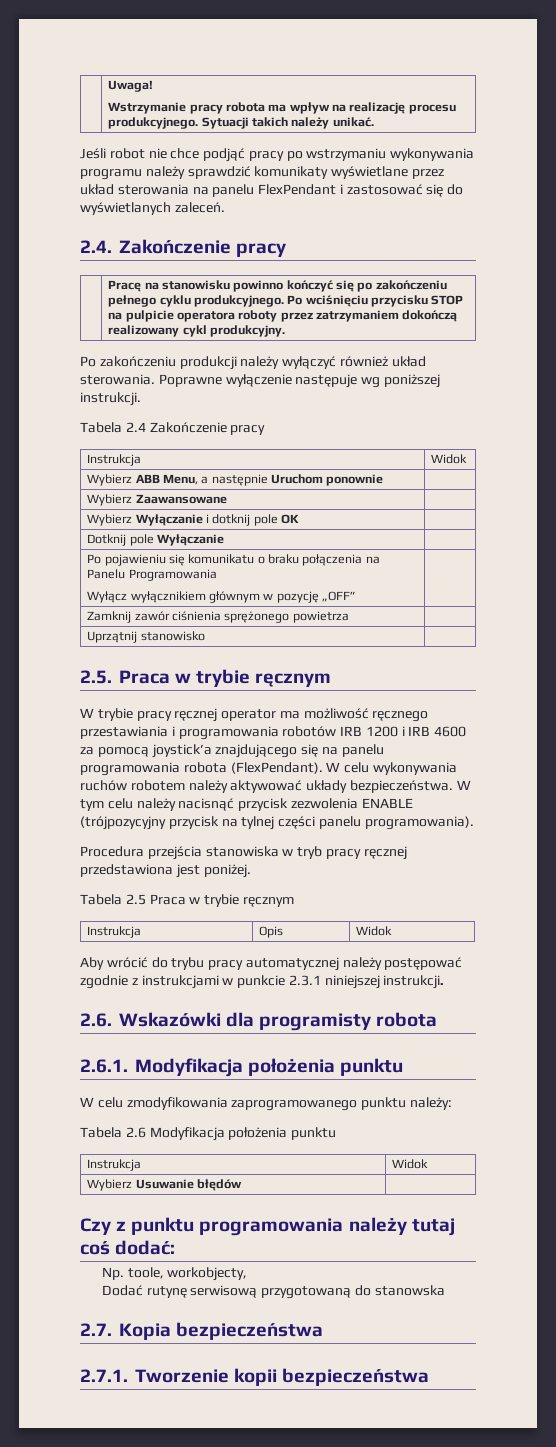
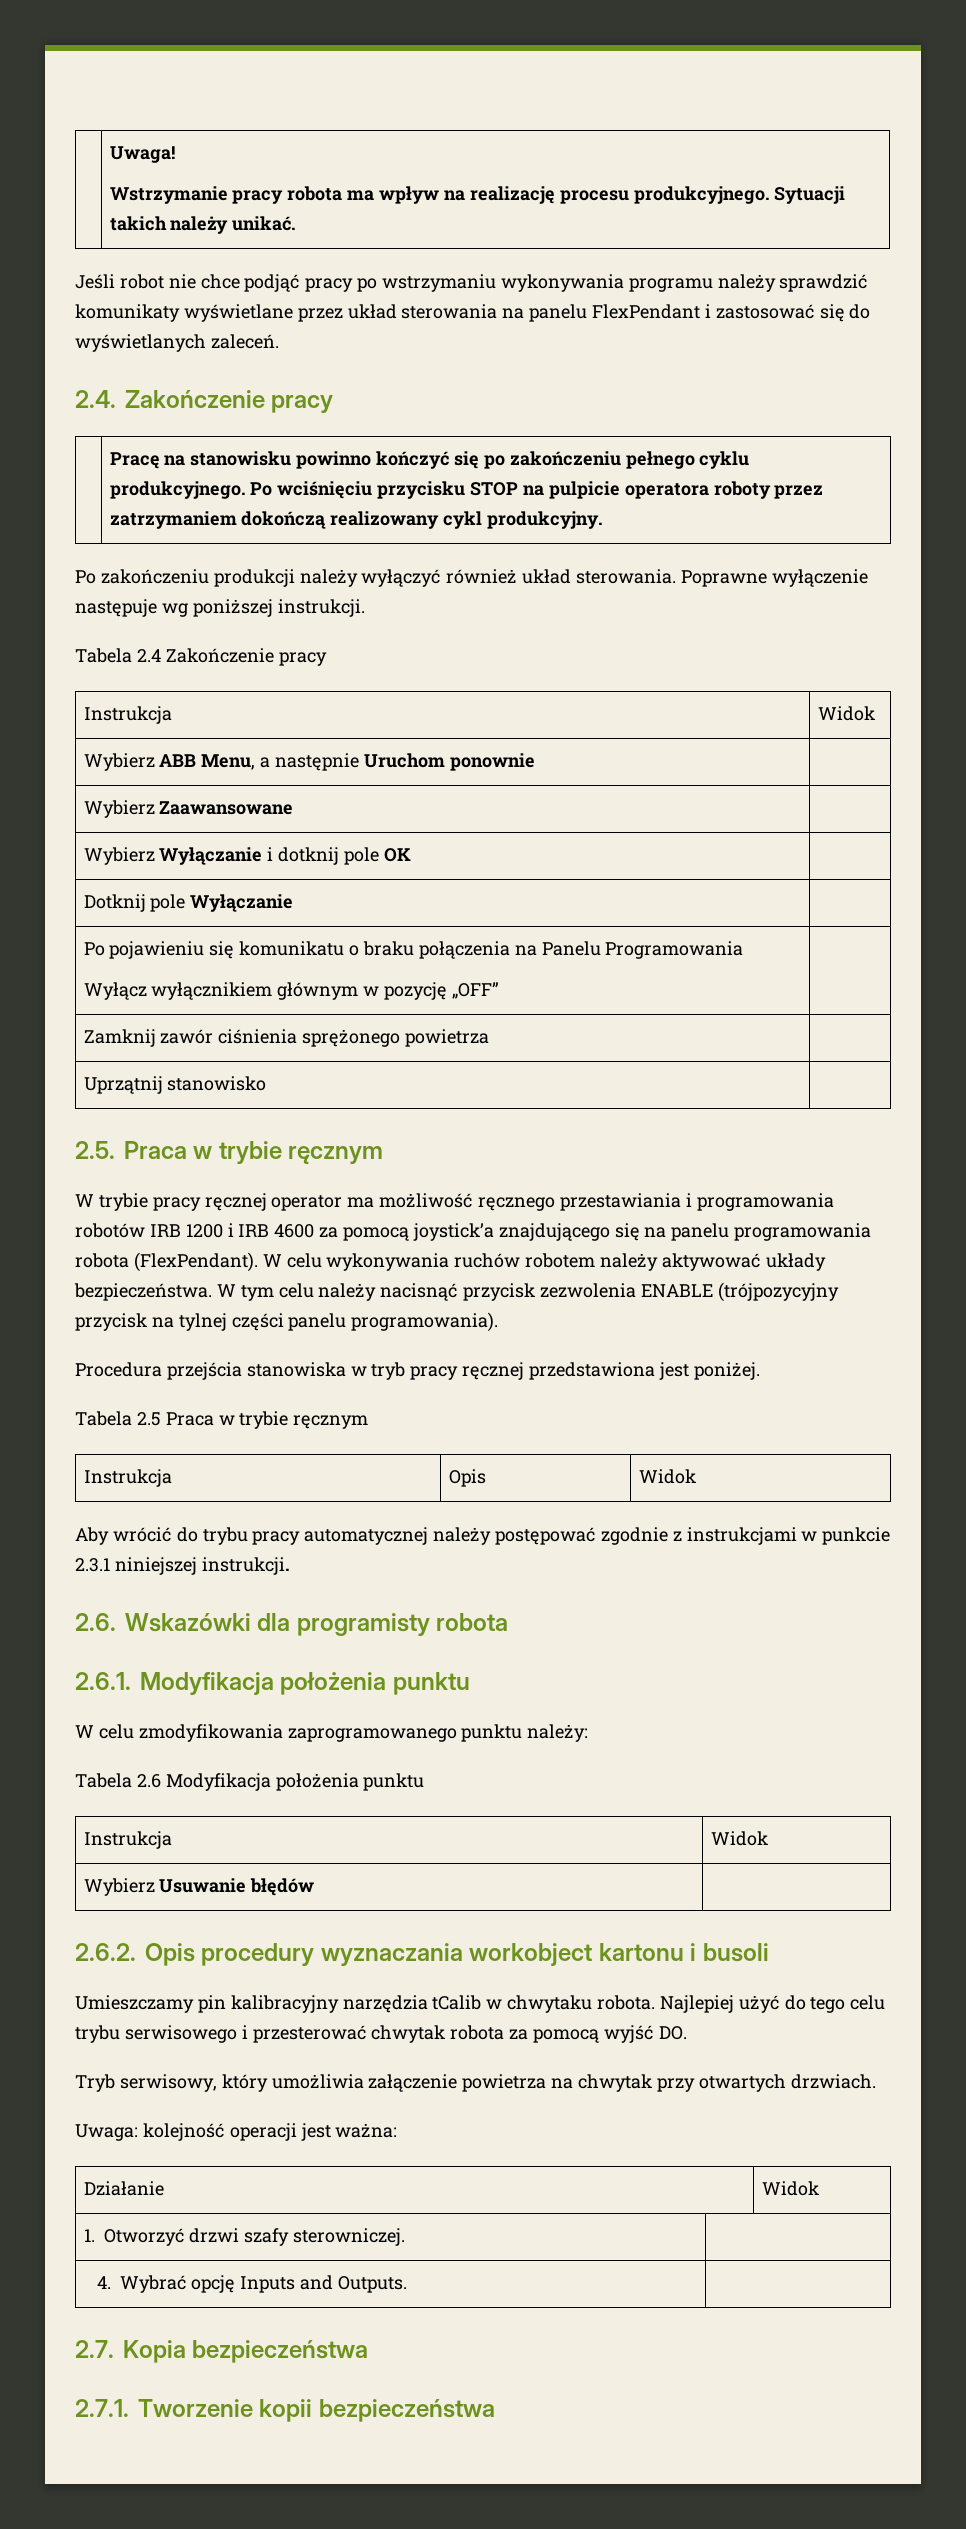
[80,1217,455,1236] [80,1240,176,1255] [101,1267,248,1281] [101,1285,445,1299] Czy z punktu programowania należy tutaj coś dodać: // Np. toole, workobjecty, // Dodać rutynę serwisową przygotowaną do stanowska -> [75,1943,769,1966] [75,1995,886,2013] [75,2025,687,2043] [75,2074,876,2092] [75,2123,398,2141] [83,2181,164,2196] [761,2181,819,2196] [83,2228,406,2246] [96,2275,407,2293] 2.6.2. Opis procedury wyznaczania workobject kartonu i busoli // Umieszczamy pin kalibracyjny narzędzia tCalib w chwytaku robota. Najlepiej użyć do tego celu trybu serwisowego i przesterować chwytak robota za pomocą wyjść DO. // Tryb serwisowy, który umożliwia załączenie powietrza na chwytak przy otwartych drzwiach. // Uwaga: kolejność operacji jest ważna: // Działanie | Widok // 1. Otworzyć drzwi szafy sterowniczej. | // 4. Wybrać opcję Inputs and Outputs. |

